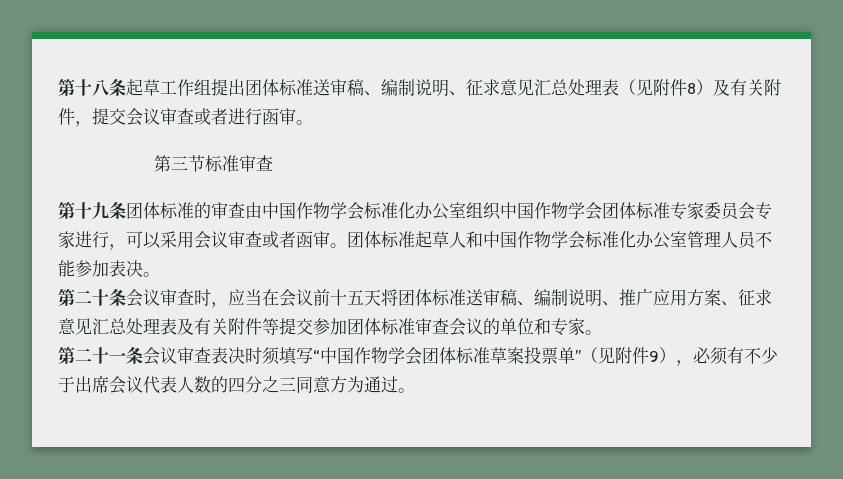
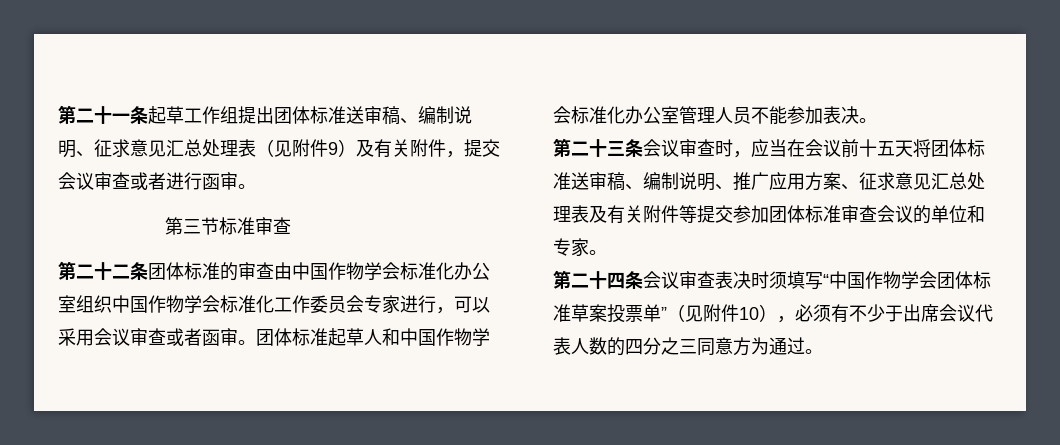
[58,78,109,96] 第十八 -> [58,105,130,124] 第二十一
[687,83,696,94] 8 -> [328,142,338,155] 9
[75,202,109,219] 十九 -> [76,262,130,280] 二十二
[602,202,704,220] 团体标准专家 -> [220,295,310,313] 标准化工作
(109, 297) none -> [607,141,625,156] 三
[109,352,126,362] 一 -> [607,272,625,289] 四
[649,351,659,362] 9 -> [739,307,759,320] 10

